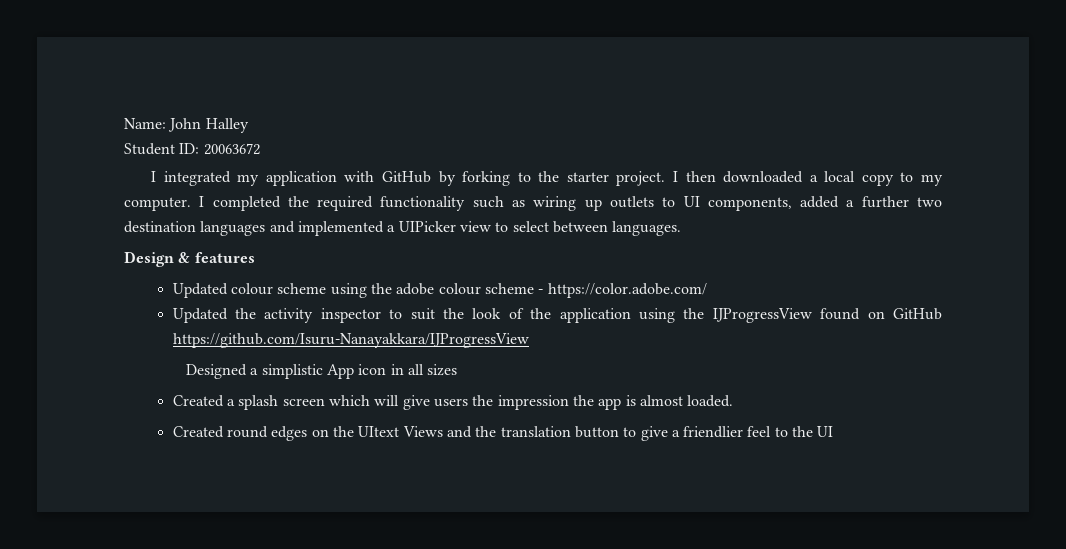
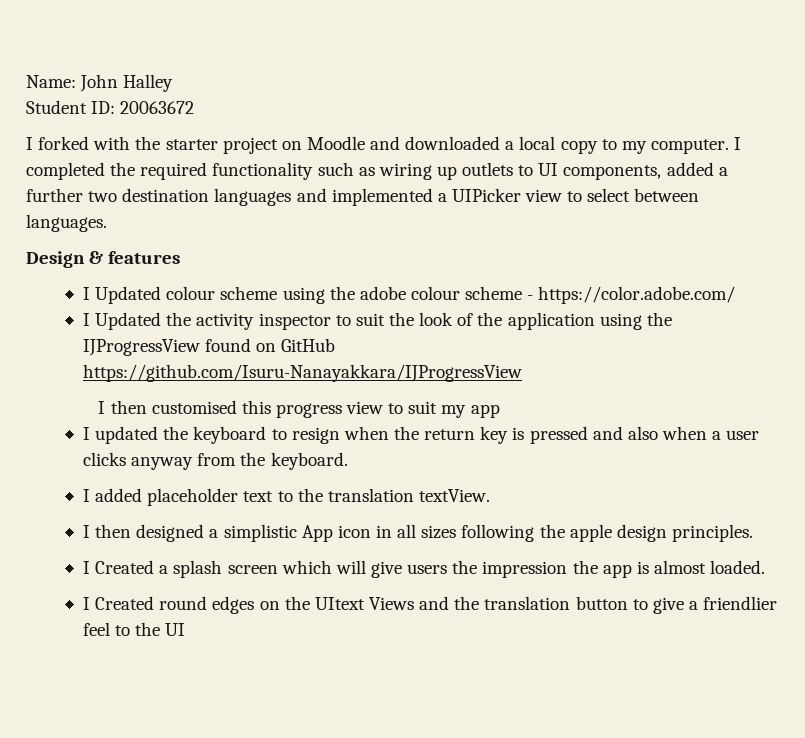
[163,171,716,186] integrated my application with GitHub by forking to the starter project. I then -> [38,136,401,154] forked with the starter project on Moodle and
(255, 257) none -> [83,287,91,300] I
(707, 290) none -> [83,313,91,326] I
[186,364,248,379] Designed -> [98,400,500,418] [83,426,760,444] [83,452,348,470] [83,488,491,506] [83,524,205,542] I then customised this progress view to suit my app // I updated the keyboard to resign when the return key is pressed and also when a user clicks anyway from the keyboard. // I added placeholder text to the translation textView. // I then designed
(458, 370) // -> [461,524,753,542] [83,561,91,574] following the apple design principles. // I
(734, 401) none -> [83,597,91,610] I

